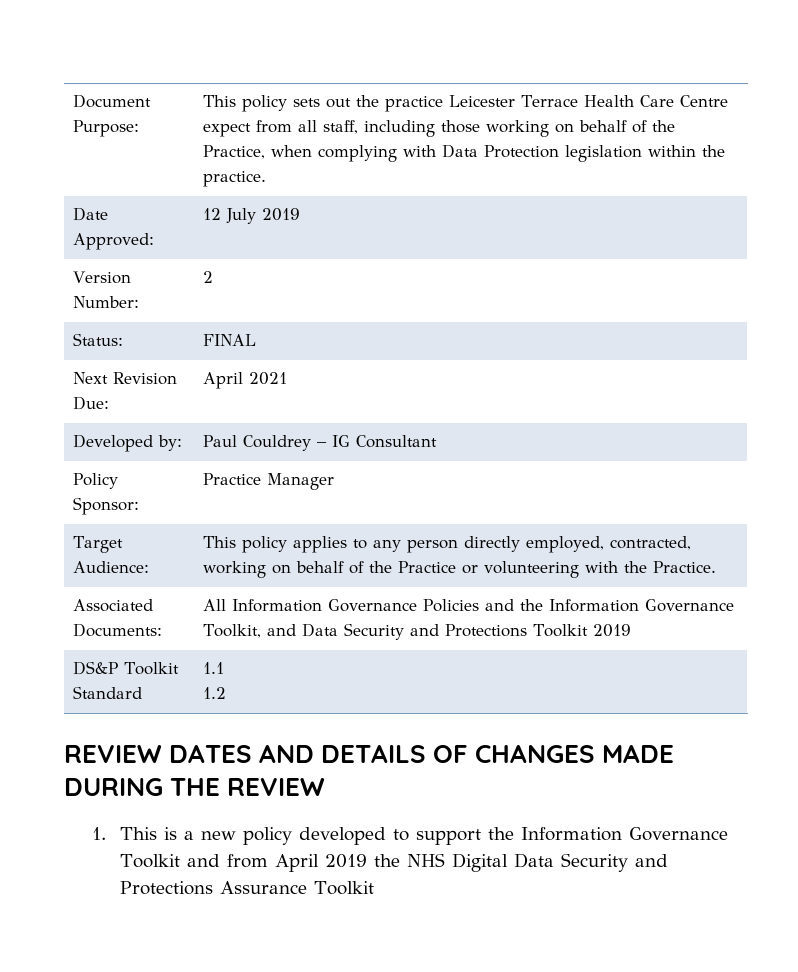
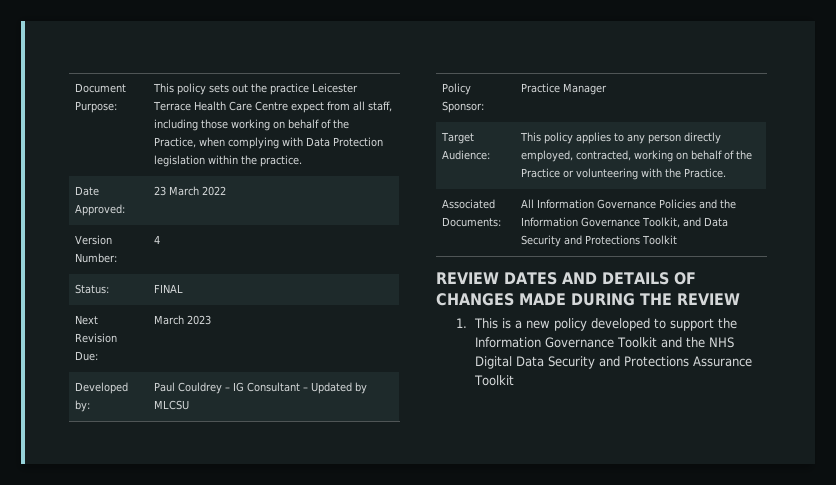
[203,208,301,224] 12 July 2019 -> [154,186,227,196] 23 March 2022
[203,271,214,283] 2 -> [154,235,161,244] 4
[203,372,288,389] April 2021 -> [154,315,212,325] March 2023
(438, 441) none -> [303,382,368,394] [154,400,190,410] – Updated by MLCSU
[593,624,632,637] [73,661,180,675] [73,686,143,699] [203,662,225,674] [203,687,227,699] 2019 // DS&P Toolkit Standard | 1.1 // 1.2 -> (678, 240) none
[227,854,368,872] from April 2019 -> (683, 342) none

